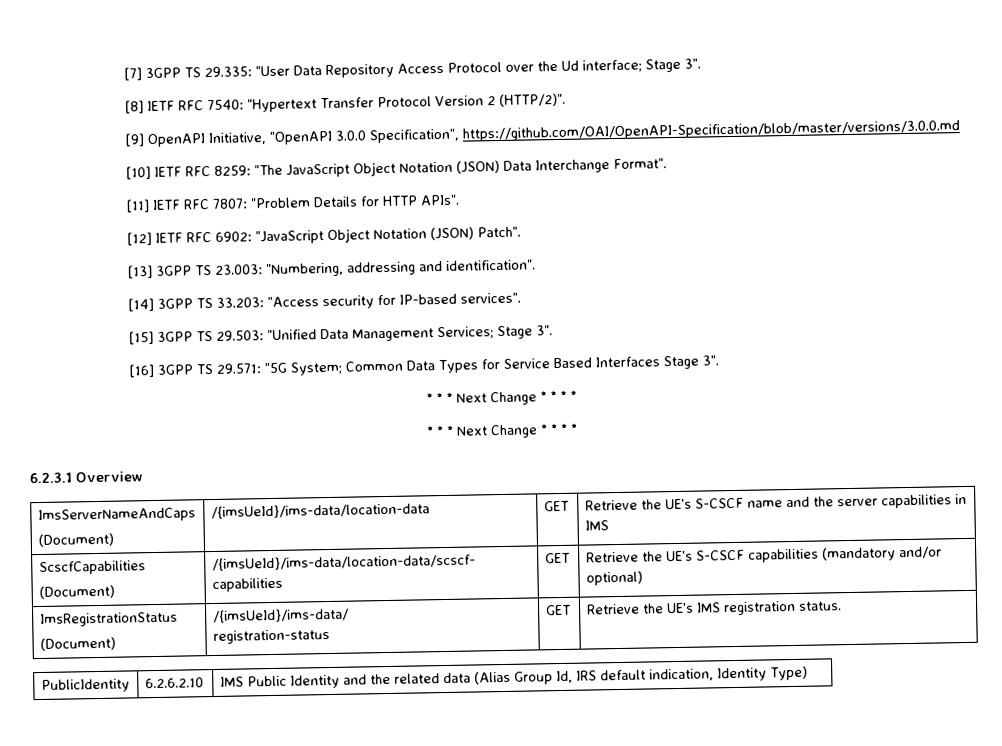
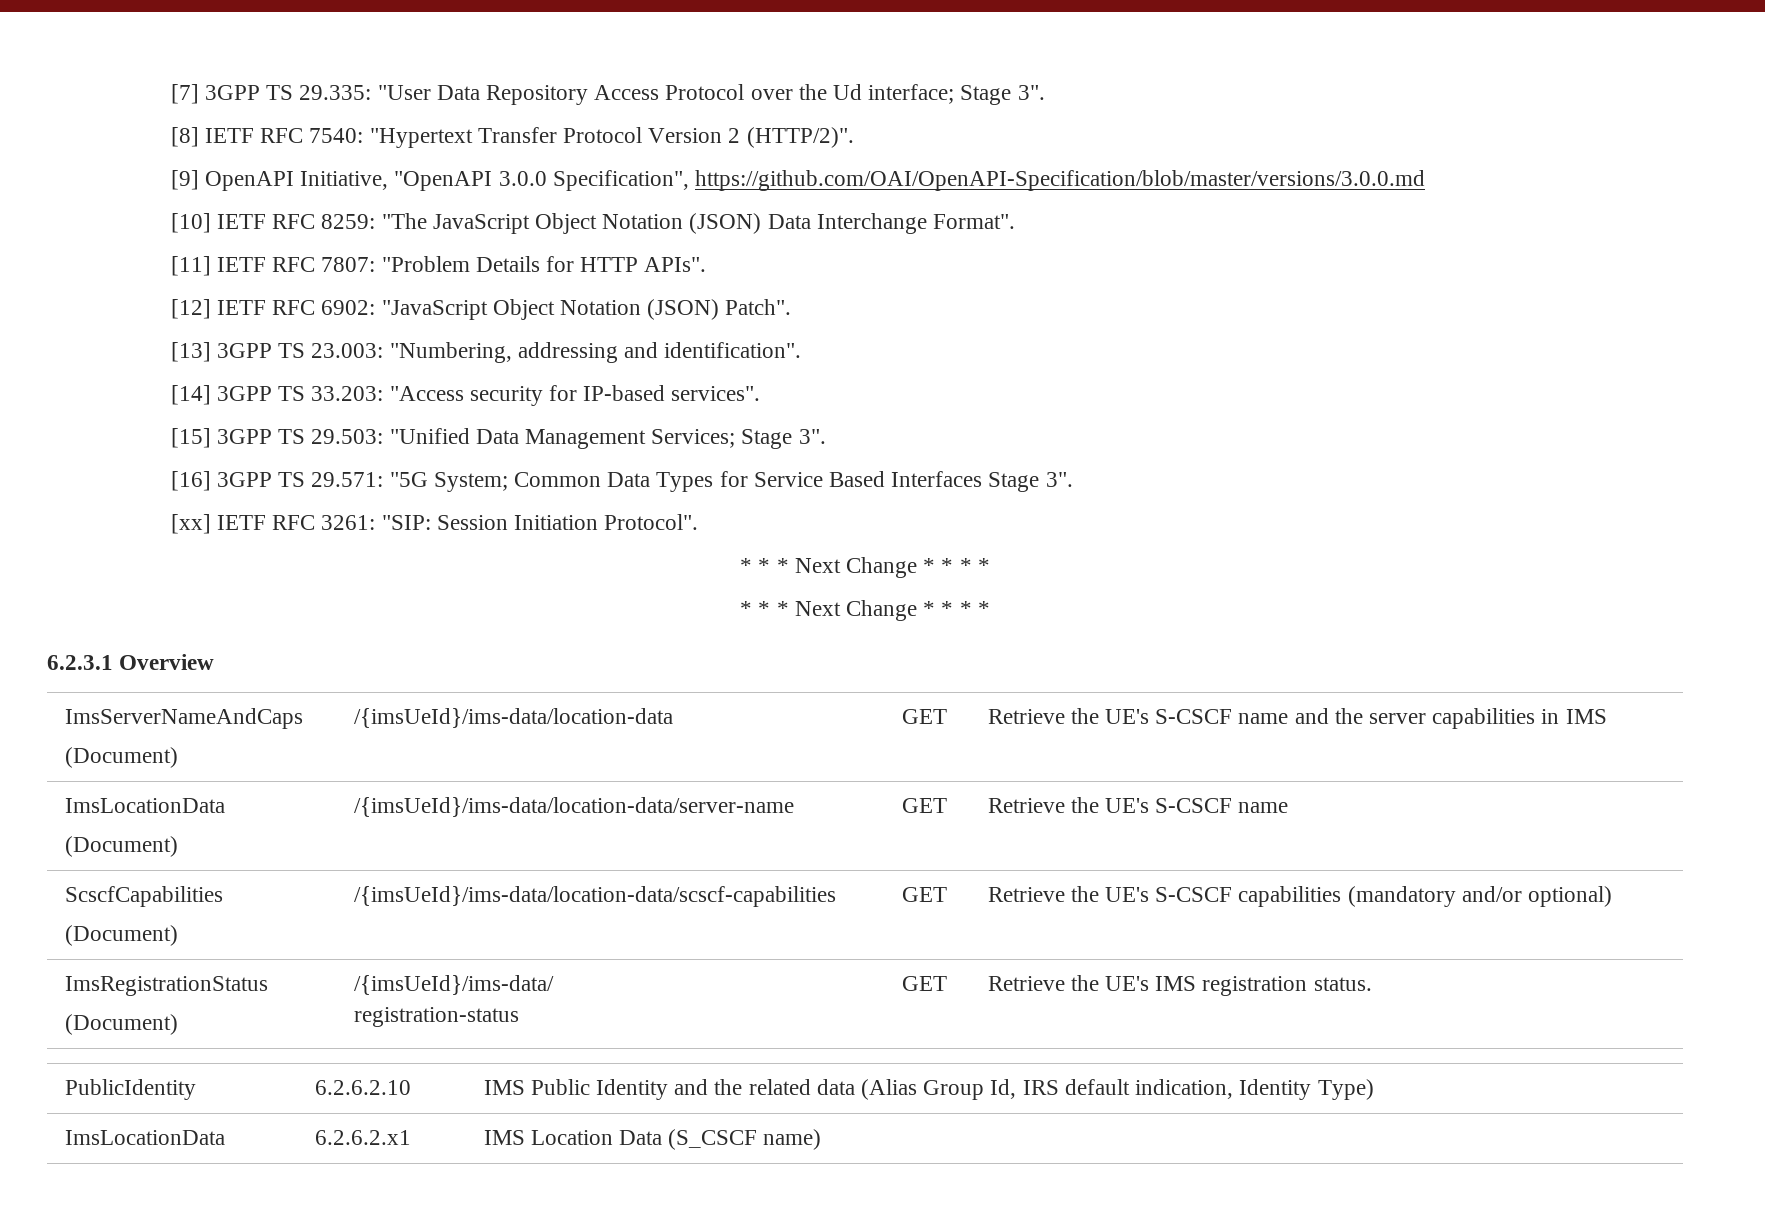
(719, 360) none -> [170,514,699,534] // [xx] IETF RFC 3261: "SIP: Session Initiation Protocol".
(609, 525) none -> [64,798,225,813] [64,836,178,857] [353,797,794,817] [901,798,947,813] [987,797,1289,813] // ImsLocationData // (Document) | /{imsUeId}/ims-data/location-data/server-name | GET | Retrieve the UE's S-CSCF name
(808, 673) none -> [64,1130,225,1145] [314,1130,411,1145] [483,1129,822,1150] // ImsLocationData | 6.2.6.2.x1 | IMS Location Data (S_CSCF name)

